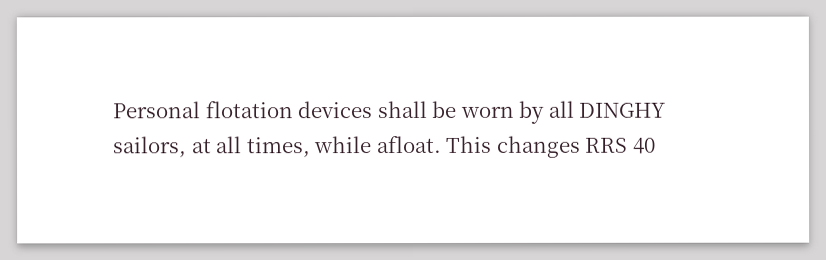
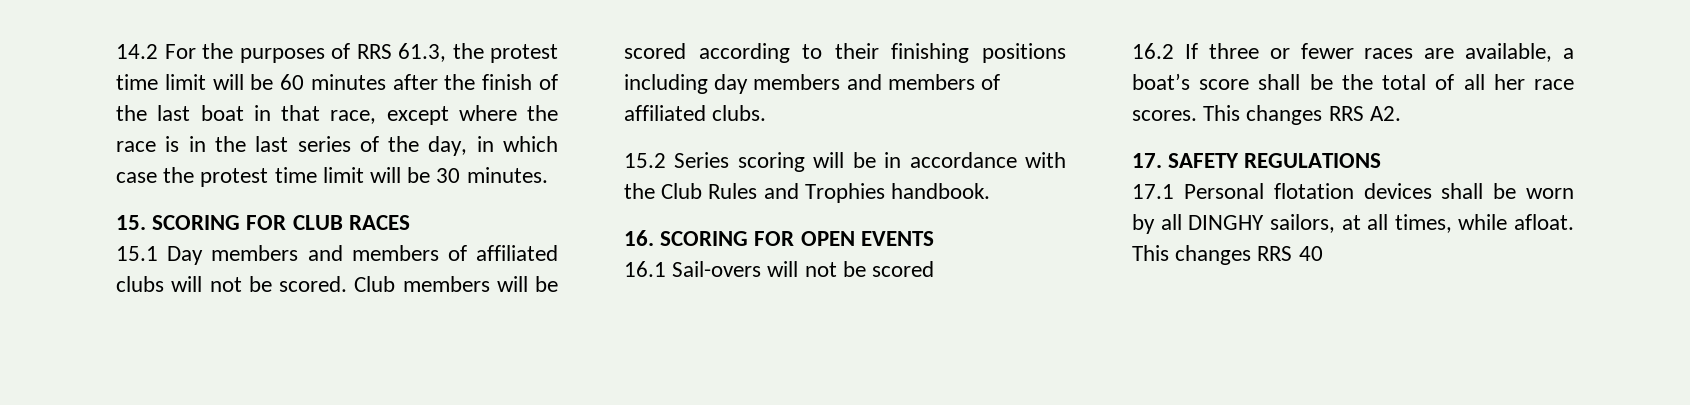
(112, 110) none -> [116,43,558,63] [116,74,558,90] [116,105,558,125] [116,136,558,156] [116,167,548,187] [116,215,410,230] [116,245,558,265] [116,276,558,292] [624,43,1066,63] [624,74,1001,94] [624,105,767,121] [624,152,1066,172] [624,183,991,203] [624,230,934,246] [624,261,935,277] [1132,43,1574,62] [1132,73,1574,90] [1132,105,1401,125] [1132,153,1382,168] [1132,184,1174,199] 14.2 For the purposes of RRS 61.3, the protest time limit will be 60 minutes after the finish of the last boat in that race, except where the race is in the last series of the day, in which case the protest time limit will be 30 minutes. // 15. SCORING FOR CLUB RACES // 15.1 Day members and members of affiliated clubs will not be scored. Club members will be scored according to their finishing positions including day members and members of affiliated clubs. // 15.2 Series scoring will be in accordance with the Club Rules and Trophies handbook. // 16. SCORING FOR OPEN EVENTS // 16.1 Sail-overs will not be scored // 16.2 If three or fewer races are available, a boat’s score shall be the total of all her race scores. This changes RRS A2. // 17. SAFETY REGULATIONS // 17.1

